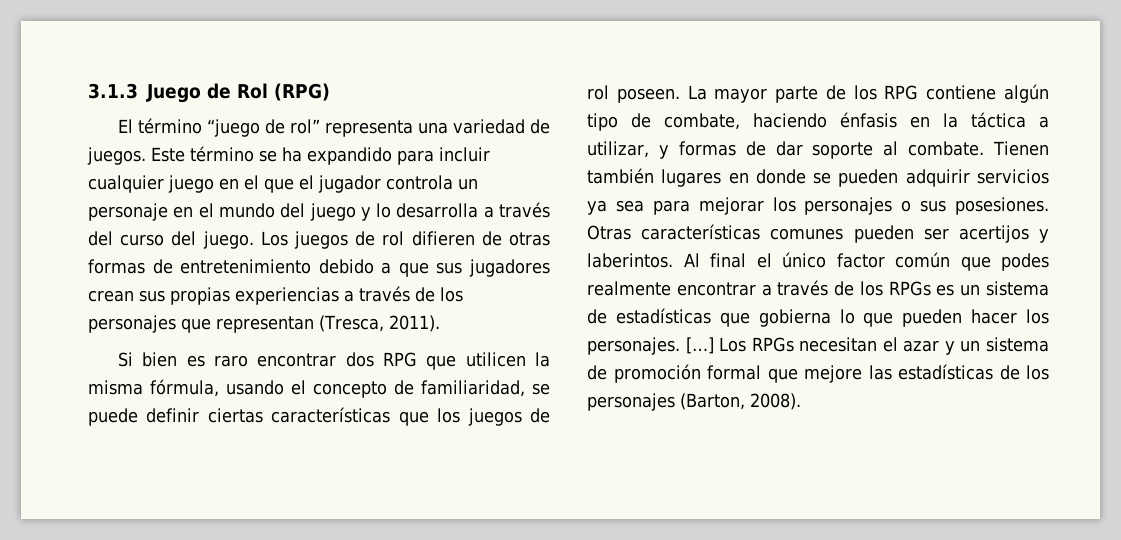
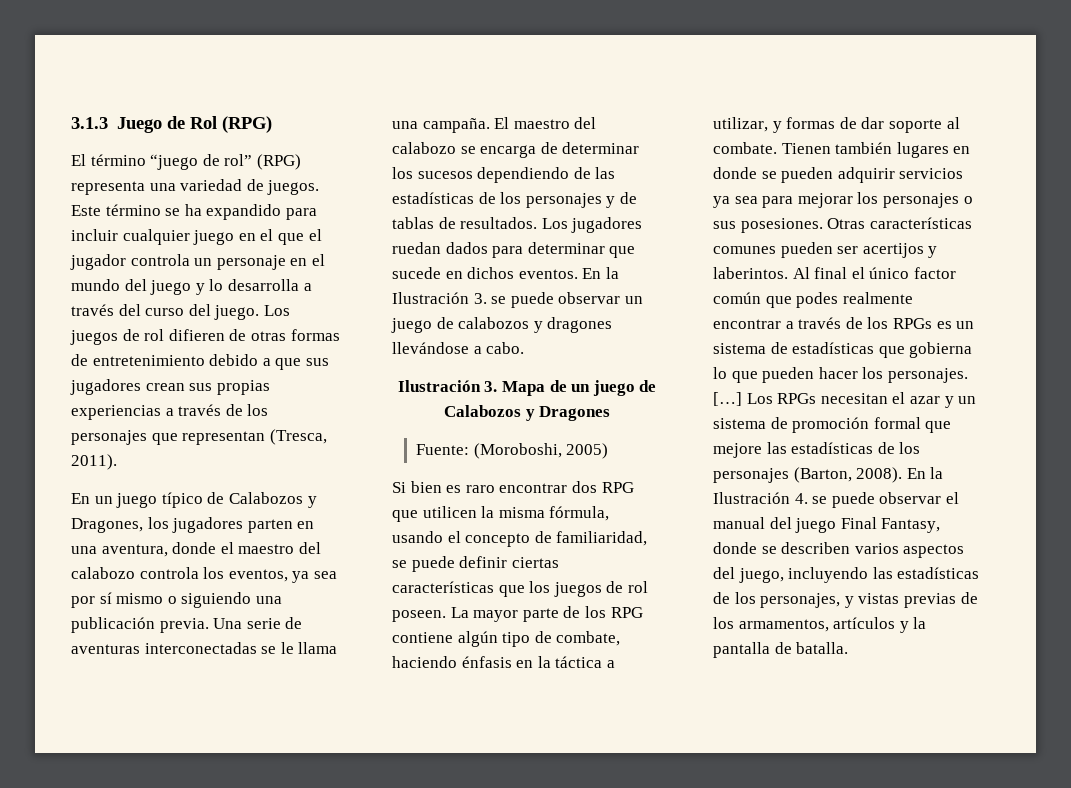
(320, 126) none -> [256,154,301,170] (RPG)
(440, 323) none -> [71,492,317,508] [71,517,315,533] [71,542,321,557] [71,567,337,583] [71,592,282,608] [71,617,303,633] [71,642,338,654] [392,117,597,133] [392,142,640,158] [392,167,616,183] [392,192,637,208] [392,217,643,233] [392,242,636,258] [392,267,619,279] [392,292,643,308] [391,317,613,333] [392,342,525,354] [397,380,657,396] [443,405,611,421] [415,443,609,459] // En un juego típico de Calabozos y Dragones, los jugadores parten en una aventura, donde el maestro del calabozo controla los eventos, ya sea por sí mismo o siguiendo una publicación previa. Una serie de aventuras interconectadas se le llama una campaña. El maestro del calabozo se encarga de determinar los sucesos dependiendo de las estadísticas de los personajes y de tablas de resultados. Los jugadores ruedan dados para determinar que sucede en dichos eventos. En la Ilustración 3. se puede observar un juego de calabozos y dragones llevándose a cabo. // Ilustración 3. Mapa de un juego de Calabozos y Dragones // Fuente: (Moroboshi, 2005)
(801, 401) none -> [906,467,944,479] [713,492,959,508] [713,517,941,533] [713,542,965,558] [713,567,980,583] [713,592,978,608] [713,617,927,633] [713,642,849,658] En la Ilustración 4. se puede observar el manual del juego Final Fantasy, donde se describen varios aspectos del juego, incluyendo las estadísticas de los personajes, y vistas previas de los armamentos, artículos y la pantalla de batalla.

